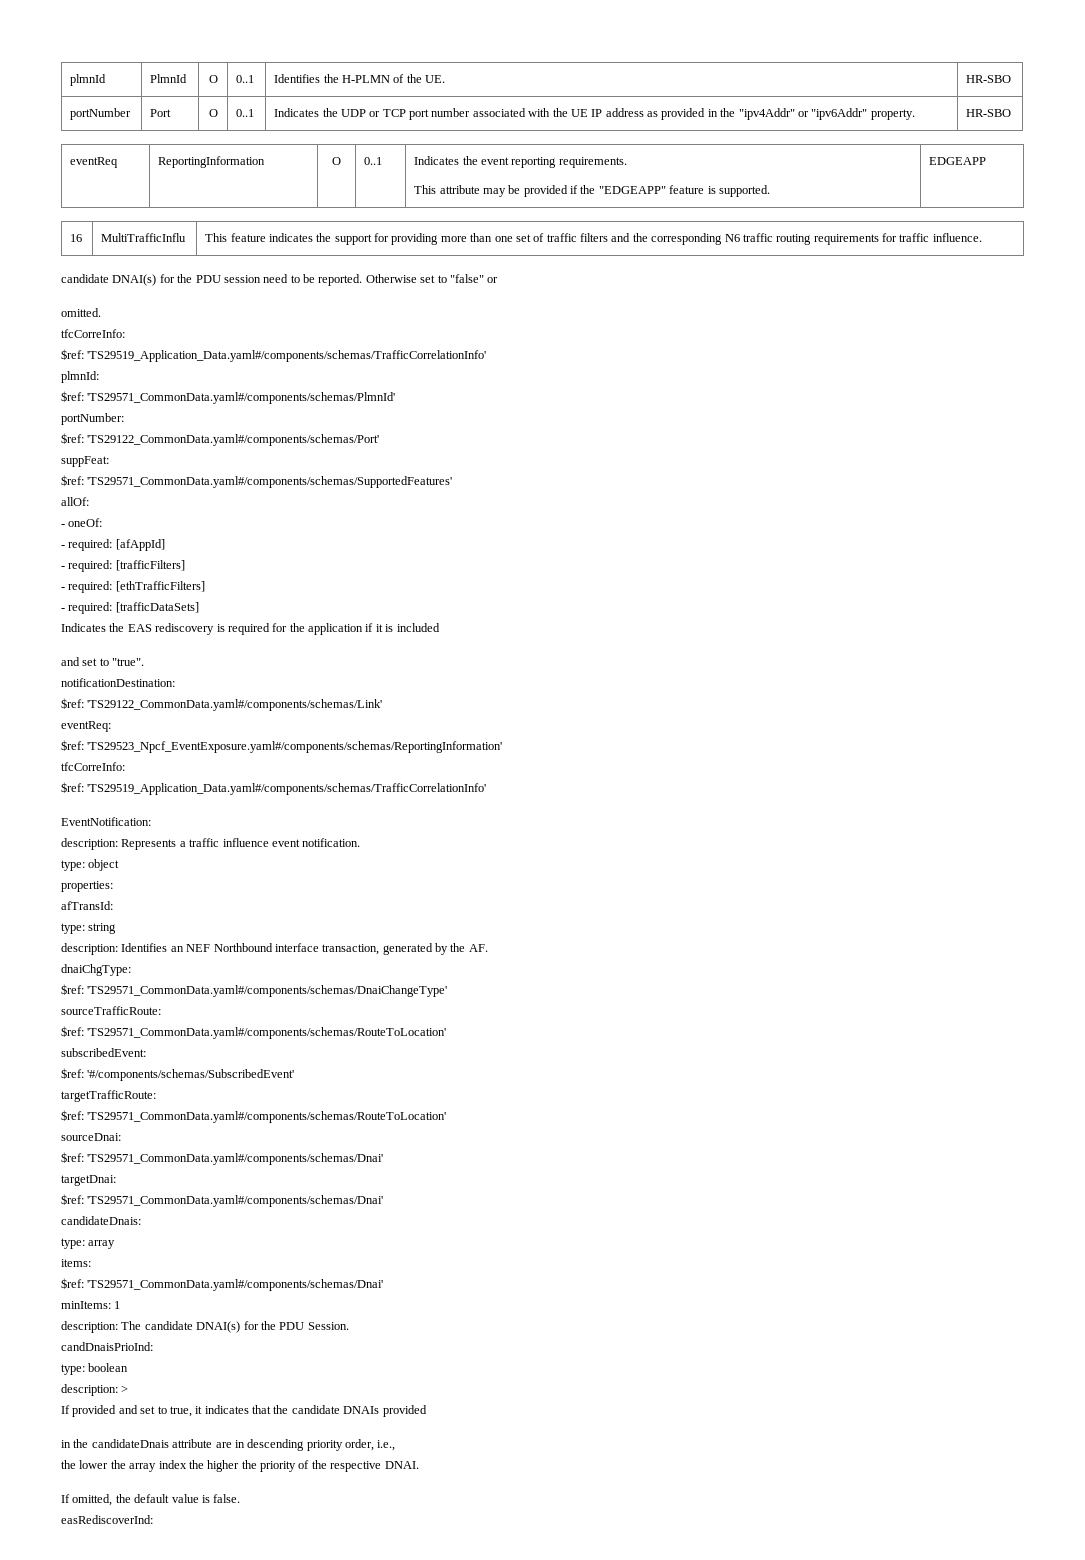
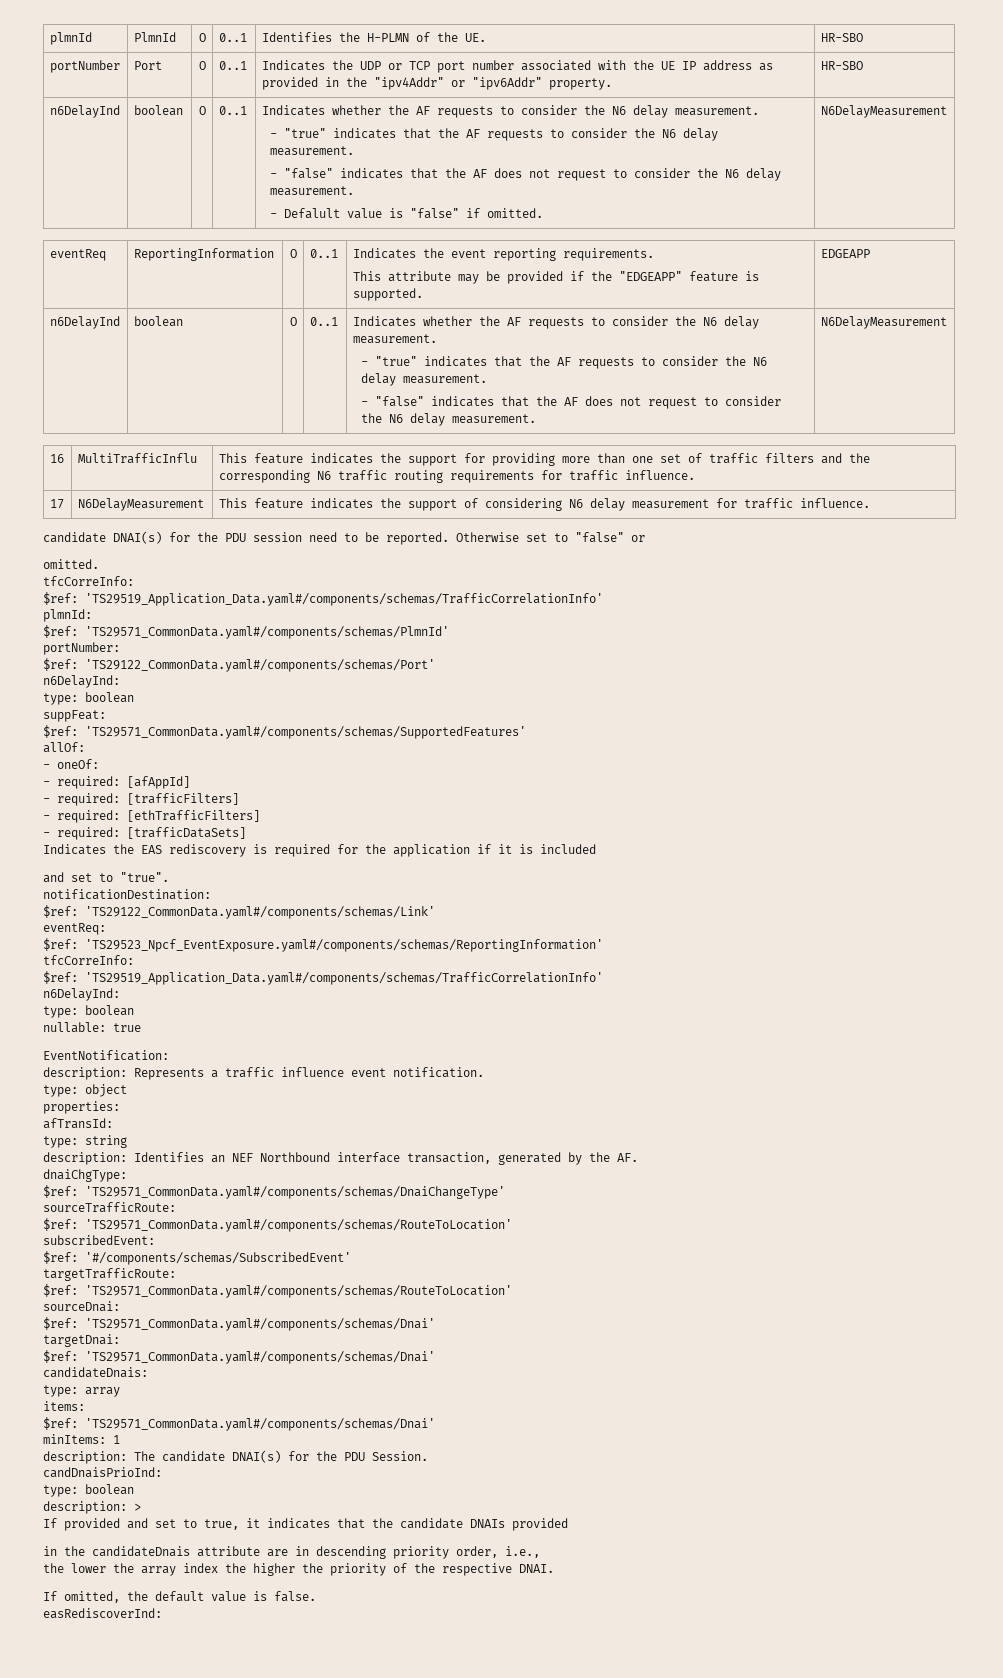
(1012, 113) none -> [49,105,120,118] [133,105,183,116] [198,106,206,115] [218,106,247,115] [261,105,759,118] [269,128,718,141] [269,146,354,156] [269,168,781,181] [269,186,354,196] [269,208,543,219] [820,105,947,118] // n6DelayInd | boolean | O | 0..1 | Indicates whether the AF requests to consider the N6 delay measurement. // - "true" indicates that the AF requests to consider the N6 delay measurement. // - "false" indicates that the AF does not request to consider the N6 delay measurement. // - Defalult value is "false" if omitted. | N6DelayMeasurement
(987, 161) none -> [49,316,120,329] [133,316,183,327] [289,317,297,326] [309,317,338,326] [352,316,759,329] [352,334,437,344] [360,356,767,369] [360,373,487,386] [360,396,781,409] [360,413,536,426] [820,316,947,329] // n6DelayInd | boolean | O | 0..1 | Indicates whether the AF requests to consider the N6 delay measurement. // - "true" indicates that the AF requests to consider the N6 delay measurement. // - "false" indicates that the AF does not request to consider the N6 delay measurement. | N6DelayMeasurement
(982, 237) none -> [49,499,64,509] [77,498,204,511] [218,498,870,511] // 17 | N6DelayMeasurement | This feature indicates the support of considering N6 delay measurement for traffic influence.
(380, 440) none -> [43,675,120,688] [43,692,134,705] // n6DelayInd: // type: boolean
(487, 789) none -> [43,988,120,1001] [43,1005,134,1018] [43,1022,141,1033] // n6DelayInd: // type: boolean // nullable: true

